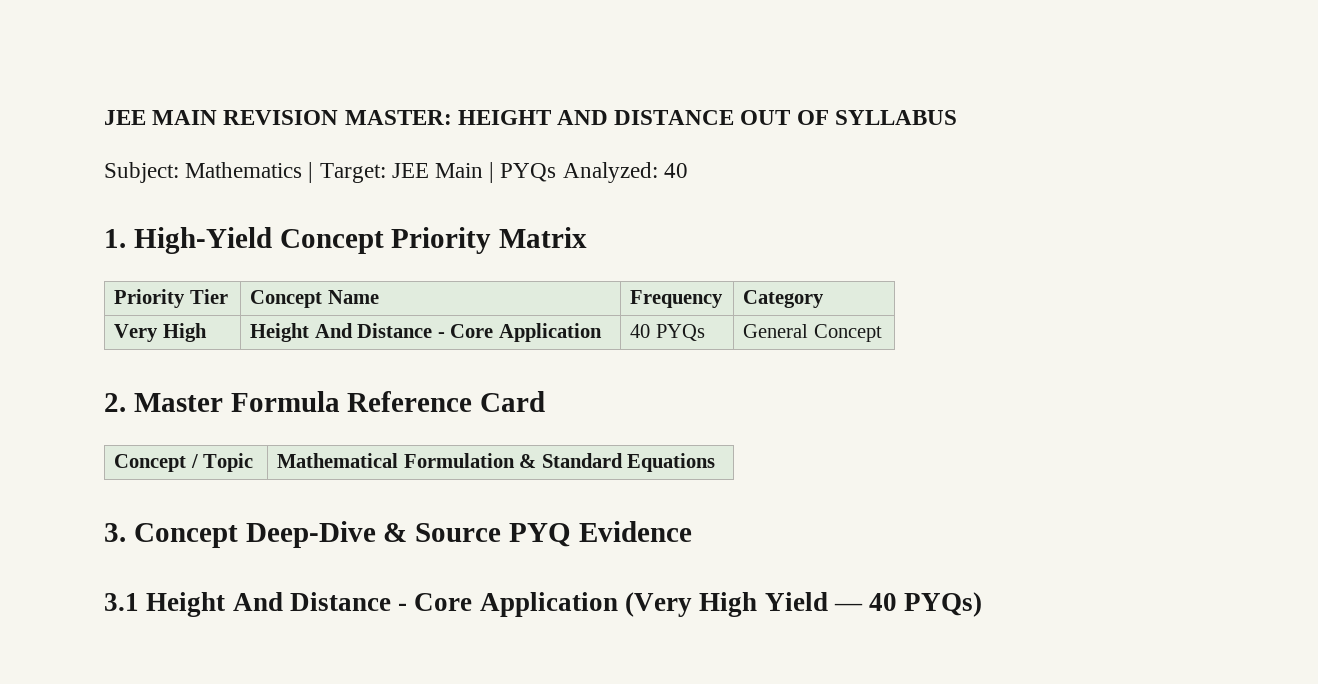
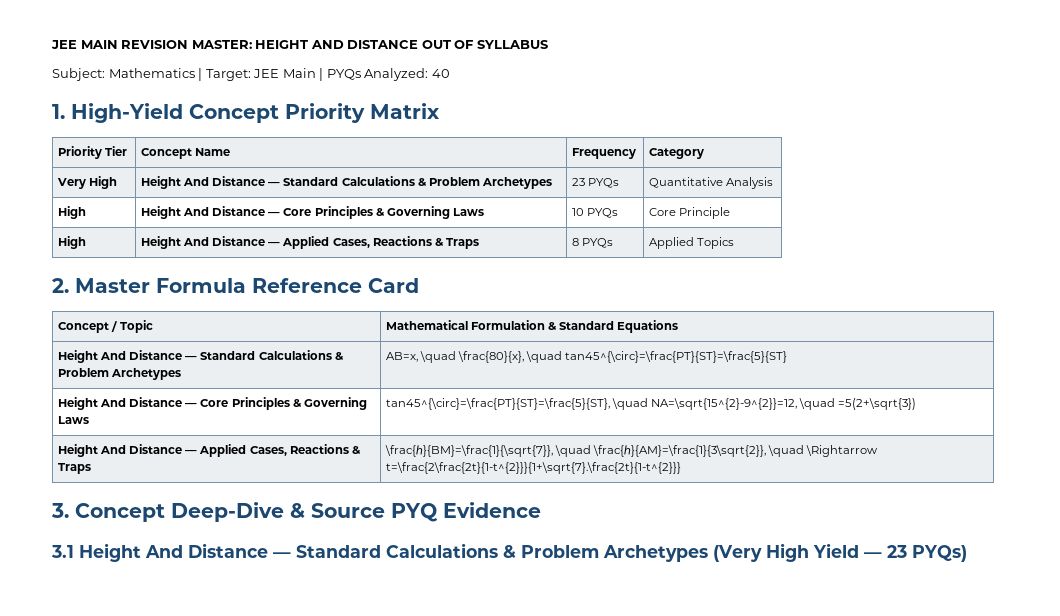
[437,323,602,342] [630,324,705,341] [743,324,882,342] - Core Application | 40 PYQs | General Concept -> [268,176,552,189] [572,178,620,188] [649,177,774,189] [58,206,87,219] [141,206,484,219] [572,208,619,218] [649,207,731,219] [58,236,87,249] [141,236,479,249] [572,238,614,248] [649,237,735,249] — Standard Calculations & Problem Archetypes | 23 PYQs | Quantitative Analysis // High | Height And Distance — Core Principles & Governing Laws | 10 PYQs | Core Principle // High | Height And Distance — Applied Cases, Reactions & Traps | 8 PYQs | Applied Topics
(716, 462) none -> [58,350,344,363] [58,368,182,380] [386,351,788,363] [58,397,367,410] [58,416,90,424] [386,398,917,410] [58,444,361,457] [58,463,92,474] [385,445,879,457] [386,462,682,474] // Height And Distance — Standard Calculations & Problem Archetypes | AB=x, \quad \frac{80}{x}, \quad tan45^{\circ}=\frac{PT}{ST}=\frac{5}{ST} // Height And Distance — Core Principles & Governing Laws | tan45^{\circ}=\frac{PT}{ST}=\frac{5}{ST}, \quad NA=\sqrt{15^{2}-9^{2}}=12, \quad =5(2+\sqrt{3}) // Height And Distance — Applied Cases, Reactions & Traps | \frac{ℎ}{BM}=\frac{1}{\sqrt{7}}, \quad \frac{ℎ}{AM}=\frac{1}{3\sqrt{2}}, \quad \Rightarrow t=\frac{2\frac{2t}{1-t^{2}}}{1+\sqrt{7}.\frac{2t}{1-t^{2}}}
[398,592,618,617] - Core Application -> [273,543,708,562] — Standard Calculations & Problem Archetypes
[869,593,898,611] 40 -> [887,545,907,558] 23

